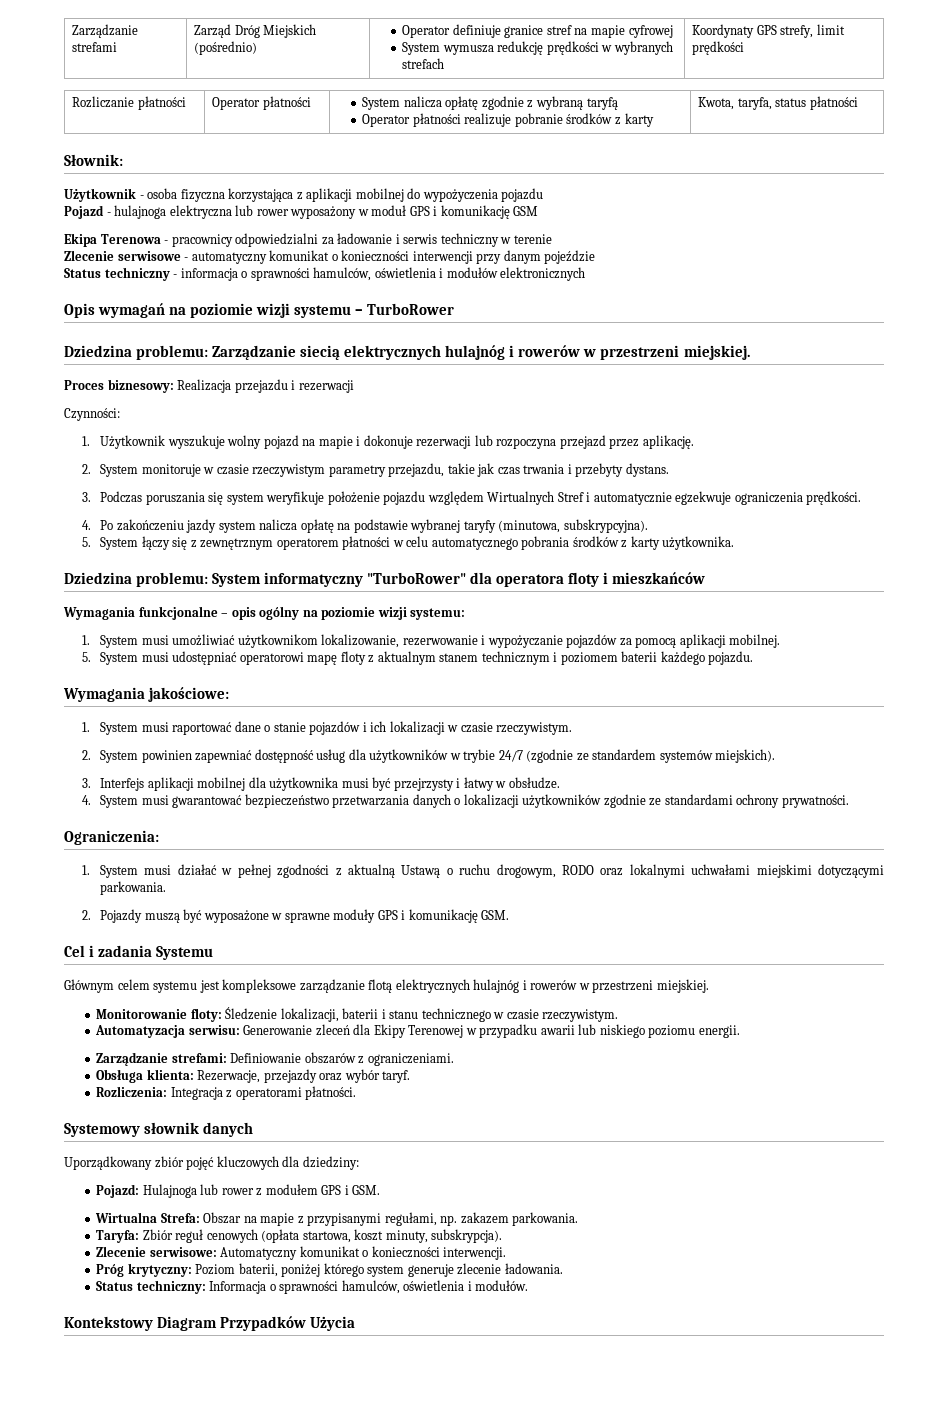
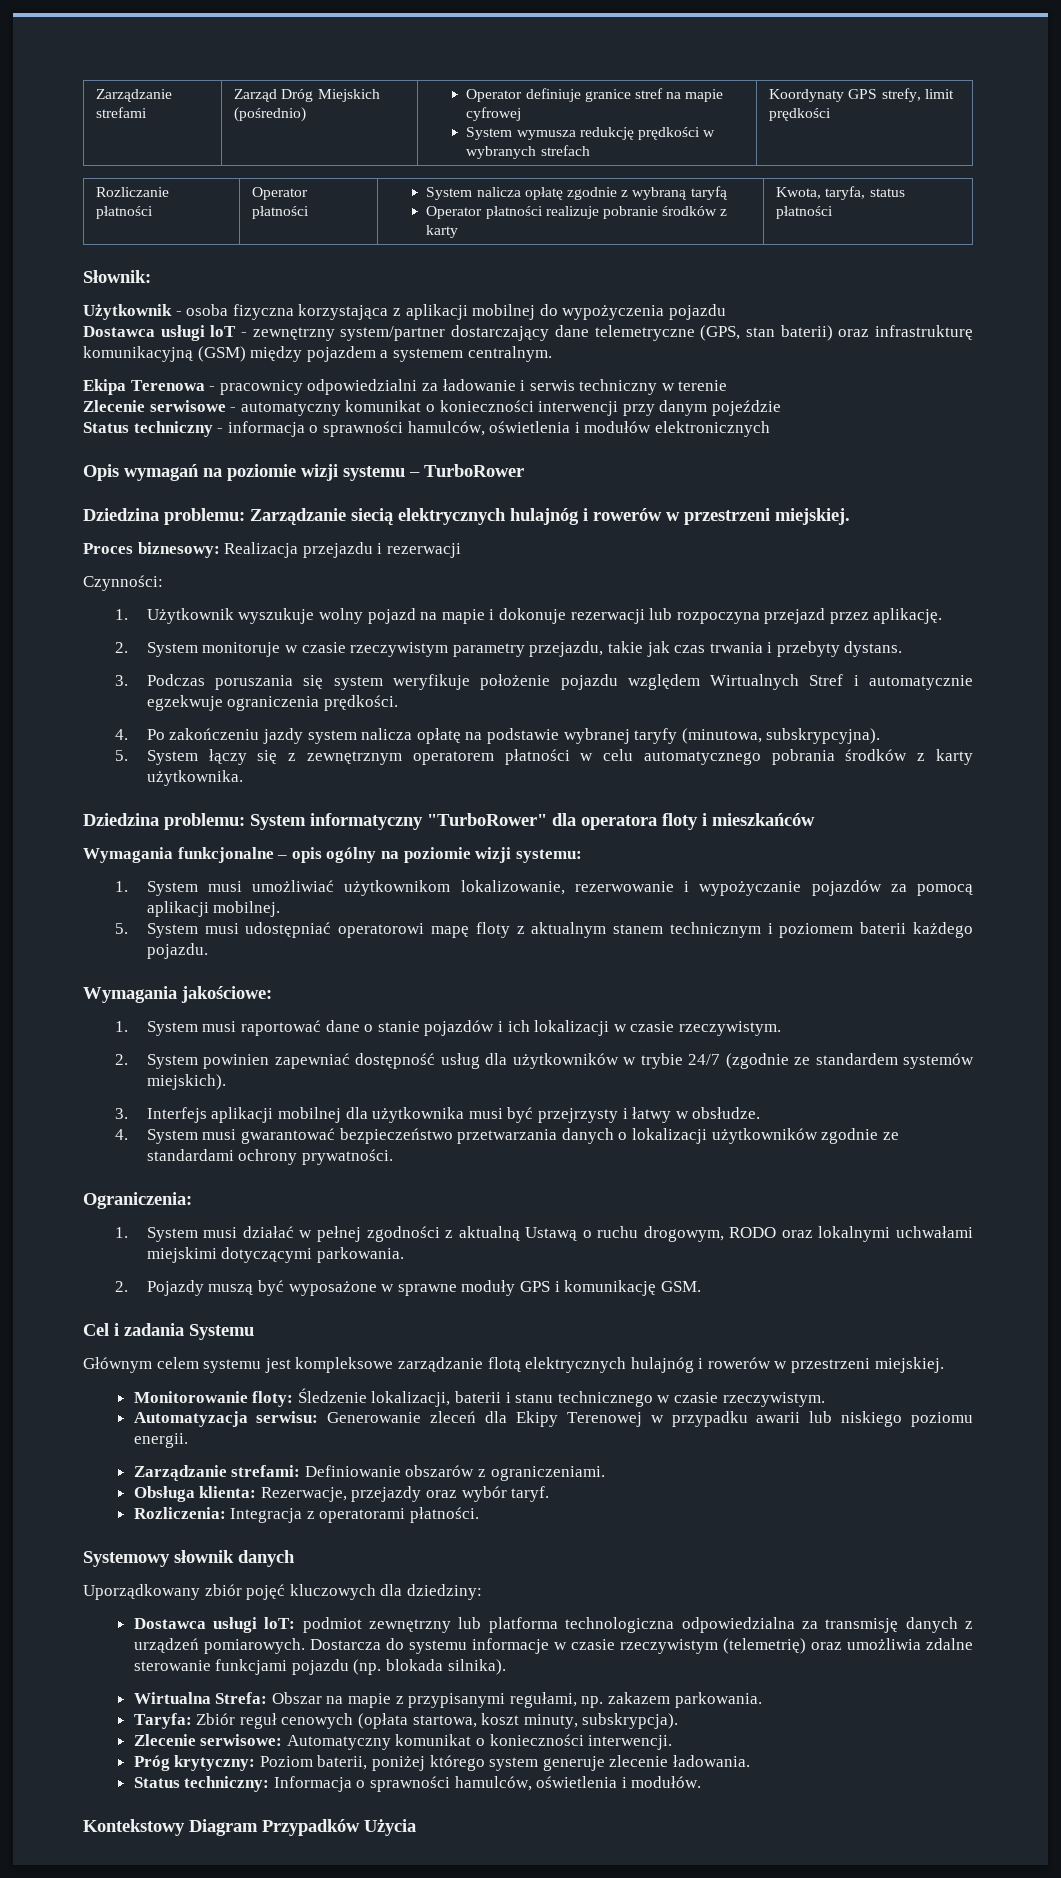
[64,205,539,219] Pojazd - hulajnoga elektryczna lub rower wyposażony w moduł GPS i komunikację GSM -> [83,325,974,341] [83,346,552,362] Dostawca usługi loT - zewnętrzny system/partner dostarczający dane telemetryczne (GPS, stan baterii) oraz infrastrukturę komunikacyjną (GSM) między pojazdem a systemem centralnym.
[96,1184,381,1198] Pojazd: Hulajnoga lub rower z modułem GPS i GSM. -> [133,1617,973,1633] [133,1638,973,1654] [133,1659,506,1675] Dostawca usługi loT: podmiot zewnętrzny lub platforma technologiczna odpowiedzialna za transmisję danych z urządzeń pomiarowych. Dostarcza do systemu informacje w czasie rzeczywistym (telemetrię) oraz umożliwia zdalne sterowanie funkcjami pojazdu (np. blokada silnika).

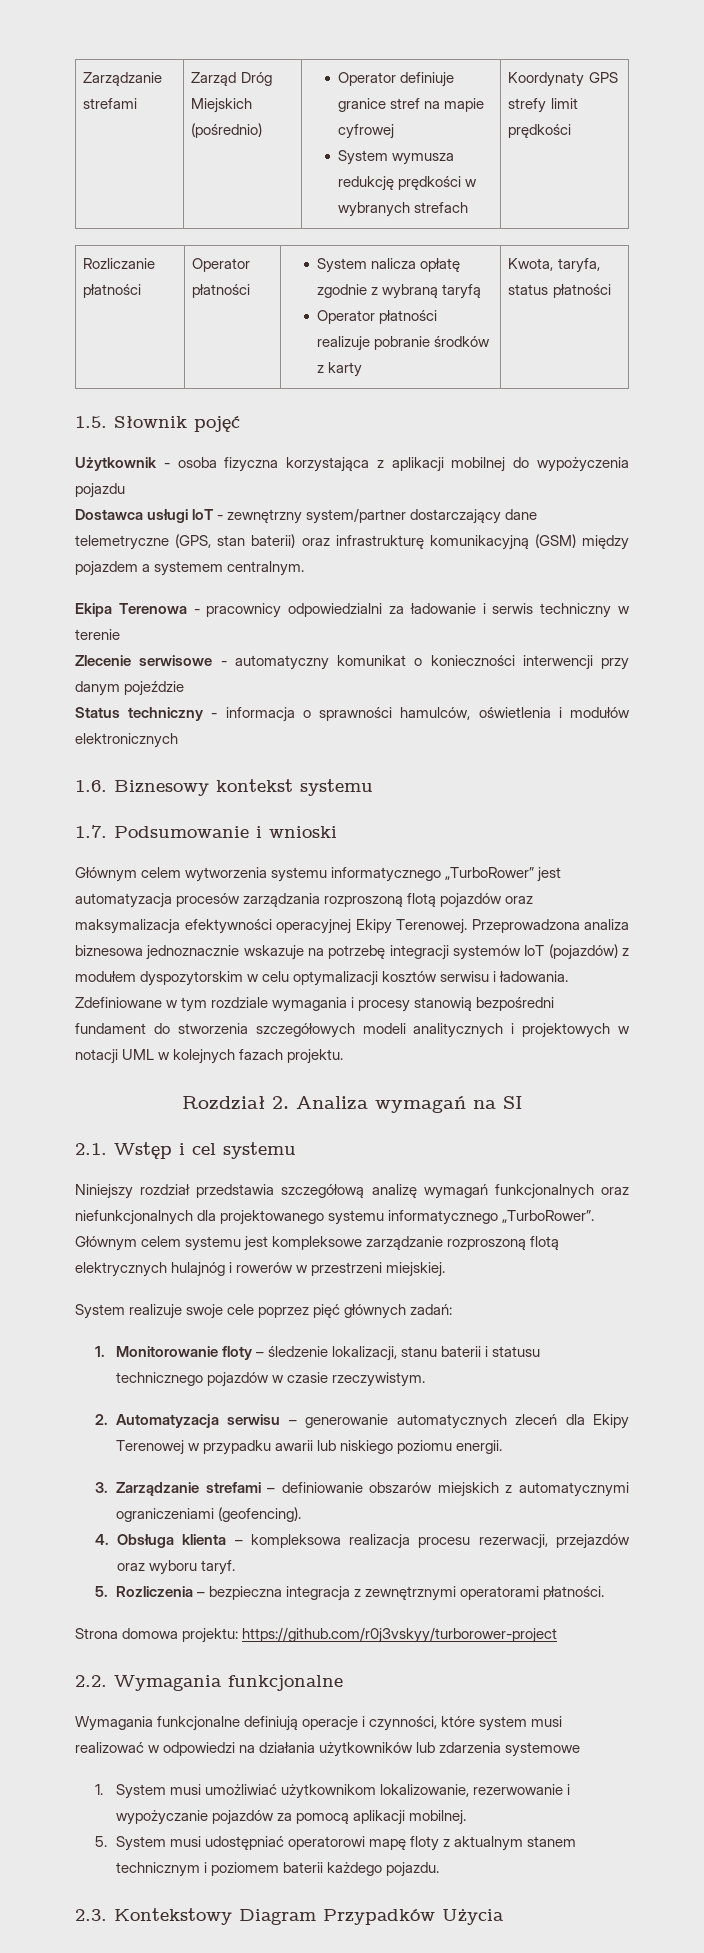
[881,88,921,102] strefy, -> [508,98,547,113] strefy
[83,270,151,283] Słownik: -> [75,416,240,432] 1.5. Słownik pojęć
[83,464,524,481] [83,508,850,526] [83,542,461,558] [83,575,163,591] [114,608,943,624] [114,641,903,657] [114,674,974,690] [146,695,398,711] [114,728,881,744] [114,749,974,765] [146,770,243,786] [83,813,815,830] [83,847,582,863] Opis wymagań na poziomie wizji systemu – TurboRower // Dziedzina problemu: Zarządzanie siecią elektrycznych hulajnóg i rowerów w przestrzeni miejskiej. // Proces biznesowy: Realizacja przejazdu i rezerwacji // Czynności: // 1. Użytkownik wyszukuje wolny pojazd na mapie i dokonuje rezerwacji lub rozpoczyna przejazd przez aplikację. // 2. System monitoruje w czasie rzeczywistym parametry przejazdu, takie jak czas trwania i przebyty dystans. // 3. Podczas poruszania się system weryfikuje położenie pojazdu względem Wirtualnych Stref i automatycznie egzekwuje ograniczenia prędkości. // 4. Po zakończeniu jazdy system nalicza opłatę na podstawie wybranej taryfy (minutowa, subskrypcyjna). // 5. System łączy się z zewnętrznym operatorem płatności w celu automatycznego pobrania środków z karty użytkownika. // Dziedzina problemu: System informatyczny "TurboRower" dla operatora floty i mieszkańców // Wymagania funkcjonalne – opis ogólny na poziomie wizji systemu: -> [75,779,373,796] [75,825,337,838] [75,867,562,882] [75,893,534,908] [75,919,629,934] [75,944,629,960] [75,971,569,986] [75,997,555,1012] [75,1023,630,1038] [75,1049,344,1064] [181,1096,523,1113] [75,1142,296,1159] [75,1184,629,1199] [75,1210,595,1225] [75,1236,560,1251] [75,1262,446,1277] [75,1304,453,1319] [95,1346,541,1361] [115,1372,426,1387] [95,1414,629,1429] [115,1440,503,1455] [95,1482,630,1497] [115,1507,302,1522] [95,1534,631,1549] [116,1560,236,1575] [95,1586,605,1601] [75,1627,558,1643] [75,1675,343,1691] [75,1716,563,1731] [75,1742,581,1757] 1.6. Biznesowy kontekst systemu // 1.7. Podsumowanie i wnioski // Głównym celem wytworzenia systemu informatycznego „TurboRower” jest automatyzacja procesów zarządzania rozproszoną flotą pojazdów oraz maksymalizacja efektywności operacyjnej Ekipy Terenowej. Przeprowadzona analiza biznesowa jednoznacznie wskazuje na potrzebę integracji systemów IoT (pojazdów) z modułem dyspozytorskim w celu optymalizacji kosztów serwisu i ładowania. Zdefiniowane w tym rozdziale wymagania i procesy stanowią bezpośredni fundament do stworzenia szczegółowych modeli analitycznych i projektowych w notacji UML w kolejnych fazach projektu. // Rozdział 2. Analiza wymagań na SI // 2.1. Wstęp i cel systemu // Niniejszy rozdział przedstawia szczegółową analizę wymagań funkcjonalnych oraz niefunkcjonalnych dla projektowanego systemu informatycznego „TurboRower”. Głównym celem systemu jest kompleksowe zarządzanie rozproszoną flotą elektrycznych hulajnóg i rowerów w przestrzeni miejskiej. // System realizuje swoje cele poprzez pięć głównych zadań: // 1. Monitorowanie floty – śledzenie lokalizacji, stanu baterii i statusu technicznego pojazdów w czasie rzeczywistym. // 2. Automatyzacja serwisu – generowanie automatycznych zleceń dla Ekipy Terenowej w przypadku awarii lub niskiego poziomu energii. // 3. Zarządzanie strefami – definiowanie obszarów miejskich z automatycznymi ograniczeniami (geofencing). // 4. Obsługa klienta – kompleksowa realizacja procesu rezerwacji, przejazdów oraz wyboru taryf. // 5. Rozliczenia – bezpieczna integracja z zewnętrznymi operatorami płatności. // Strona domowa projektu: https://github.com/r0j3vskyy/turborower-project // 2.2. Wymagania funkcjonalne // Wymagania funkcjonalne definiują operacje i czynności, które system musi realizować w odpowiedzi na działania użytkowników lub zdarzenia systemowe
[83,986,272,1003] [114,1020,781,1036] [114,1053,974,1069] [146,1074,226,1090] [114,1107,761,1123] [114,1128,899,1144] [146,1149,393,1165] [83,1192,192,1209] [114,1226,973,1242] [146,1247,404,1263] [114,1280,701,1296] [83,1323,254,1340] [83,1357,944,1373] [133,1388,825,1407] [133,1411,973,1427] [133,1433,188,1448] [133,1465,605,1481] [133,1486,550,1502] [133,1507,479,1523] [83,1550,295,1567] [83,1584,482,1600] [133,1617,973,1633] [133,1638,973,1654] [133,1659,506,1675] [133,1692,762,1708] [133,1713,679,1729] [133,1734,673,1750] [133,1755,750,1771] [133,1776,702,1792] Wymagania jakościowe: // 1. System musi raportować dane o stanie pojazdów i ich lokalizacji w czasie rzeczywistym. // 2. System powinien zapewniać dostępność usług dla użytkowników w trybie 24/7 (zgodnie ze standardem systemów miejskich). // 3. Interfejs aplikacji mobilnej dla użytkownika musi być przejrzysty i łatwy w obsłudze. // 4. System musi gwarantować bezpieczeństwo przetwarzania danych o lokalizacji użytkowników zgodnie ze standardami ochrony prywatności. // Ograniczenia: // 1. System musi działać w pełnej zgodności z aktualną Ustawą o ruchu drogowym, RODO oraz lokalnymi uchwałami miejskimi dotyczącymi parkowania. // 2. Pojazdy muszą być wyposażone w sprawne moduły GPS i komunikację GSM. // Cel i zadania Systemu // Głównym celem systemu jest kompleksowe zarządzanie flotą elektrycznych hulajnóg i rowerów w przestrzeni miejskiej. // Monitorowanie floty: Śledzenie lokalizacji, baterii i stanu technicznego w czasie rzeczywistym. // Automatyzacja serwisu: Generowanie zleceń dla Ekipy Terenowej w przypadku awarii lub niskiego poziomu energii. // Zarządzanie strefami: Definiowanie obszarów z ograniczeniami. // Obsługa klienta: Rezerwacje, przejazdy oraz wybór taryf. // Rozliczenia: Integracja z operatorami płatności. // Systemowy słownik danych // Uporządkowany zbiór pojęć kluczowych dla dziedziny: // Dostawca usługi loT: podmiot zewnętrzny lub platforma technologiczna odpowiedzialna za transmisję danych z urządzeń pomiarowych. Dostarcza do systemu informacje w czasie rzeczywistym (telemetrię) oraz umożliwia zdalne sterowanie funkcjami pojazdu (np. blokada silnika). // Wirtualna Strefa: Obszar na mapie z przypisanymi regułami, np. zakazem parkowania. // Taryfa: Zbiór reguł cenowych (opłata startowa, koszt minuty, subskrypcja). // Zlecenie serwisowe: Automatyczny komunikat o konieczności interwencji. // Próg krytyczny: Poziom baterii, poniżej którego system generuje zlecenie ładowania. // Status techniczny: Informacja o sprawności hamulców, oświetlenia i modułów. // -> [75,1909,107,1921] 2.3.

